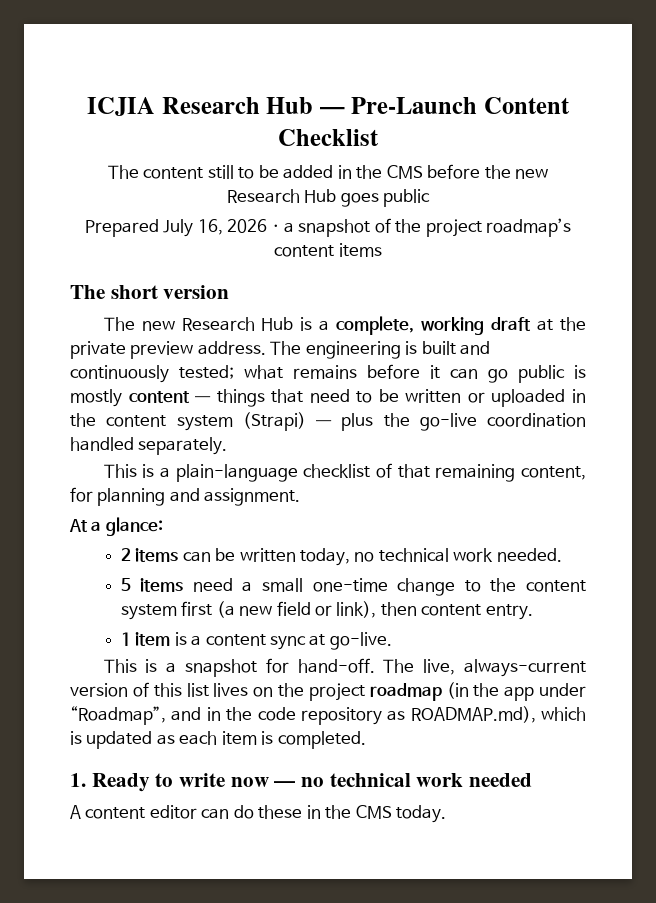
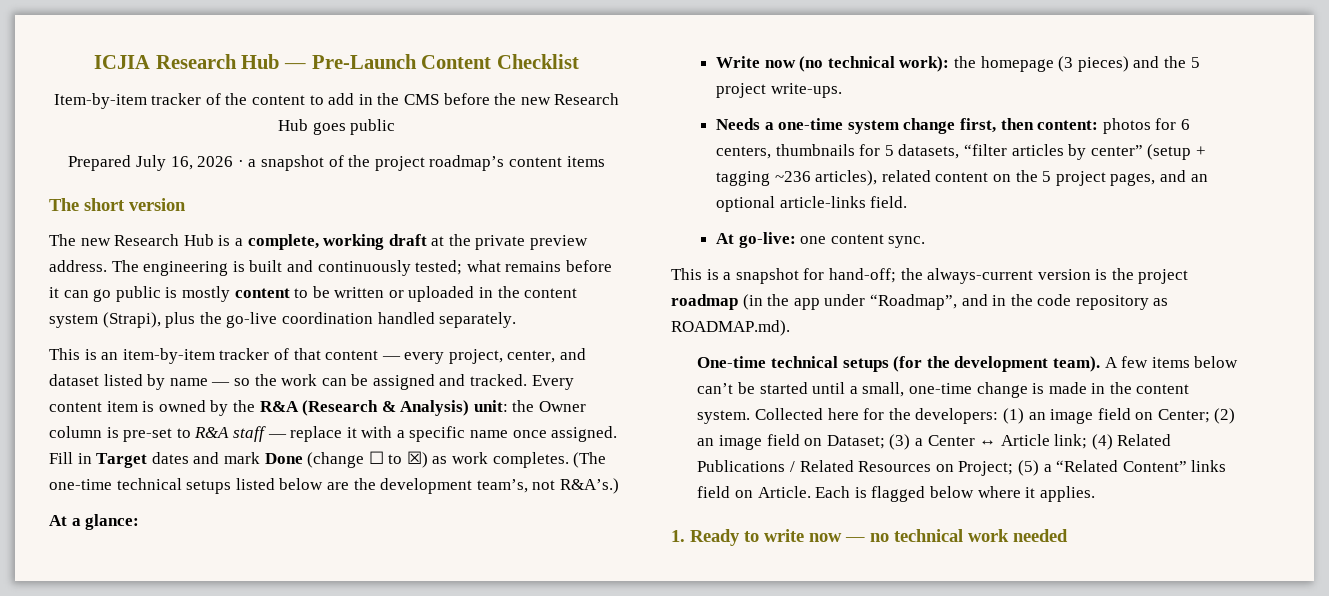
[107,165,334,179] The content still to be added -> [53,93,355,109] Item-by-item tracker of the content to add
[195,389,350,407] — things that need -> (290, 293) none
[242,412,332,431] (Strapi) — -> [102,312,161,328] (Strapi),
[159,463,586,482] [70,487,301,506] [69,517,163,536] [120,548,562,566] [120,578,586,596] [120,601,533,620] [120,632,392,650] a plain-language checklist of that remaining content, for planning and assignment. // At a glance: // 2 items can be written today, no technical work needed. // 5 items need a small one-time change to the content system first (a new field or link), then content entry. // 1 item is a content sync at go-live. -> [101,348,587,364] [49,374,574,390] [49,400,587,416] [49,426,618,442] [49,451,607,468] [49,478,619,494] [49,514,140,530] [716,56,1200,72] [716,83,842,98] [716,118,1190,134] [716,144,1206,160] [716,170,1208,186] [716,196,908,212] [716,232,926,248] an item-by-item tracker of that content — every project, center, and dataset listed by name — so the work can be assigned and tracked. Every content item is owned by the R&A (Research & Analysis) unit: the Owner column is pre-set to R&A staff — replace it with a specific name once assigned. Fill in Target dates and mark Done (change ☐ to ☒) as work completes. (The one-time technical setups listed below are the development team’s, not R&A’s.) // At a glance: // Write now (no technical work): the homepage (3 pieces) and the 5 project write-ups. // Needs a one-time system change first, then content: photos for 6 centers, thumbnails for 5 datasets, “filter articles by center” (setup + tagging ~236 articles), related content on the 5 project pages, and an optional article-links field. // At go-live: one content sync.
[297,658,586,677] [70,682,274,697] hand-off. The live, always-current version of this list lives on -> [828,268,1108,284] hand-off; the always-current version is
[410,706,586,723] [70,731,366,749] ROADMAP.md), which is updated as each item is completed. -> [671,320,790,336] [697,356,1239,372] [697,382,1190,398] [697,408,1236,424] [697,434,1172,450] [697,460,1227,476] [697,486,1095,502] ROADMAP.md). // One-time technical setups (for the development team). A few items below can’t be started until a small, one-time change is made in the content system. Collected here for the developers: (1) an image field on Center; (2) an image field on Dataset; (3) a Center ↔ Article link; (4) Related Publications / Related Resources on Project; (5) a “Related Content” links field on Article. Each is flagged below where it applies.
[70,805,447,823] // A content editor can do these in the CMS today. -> (1068, 535) none

